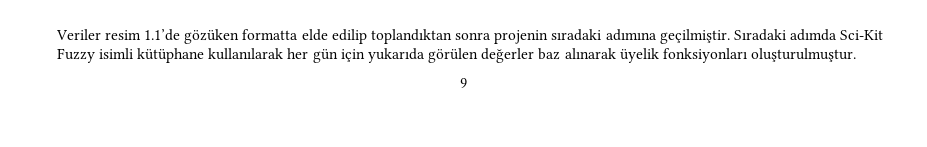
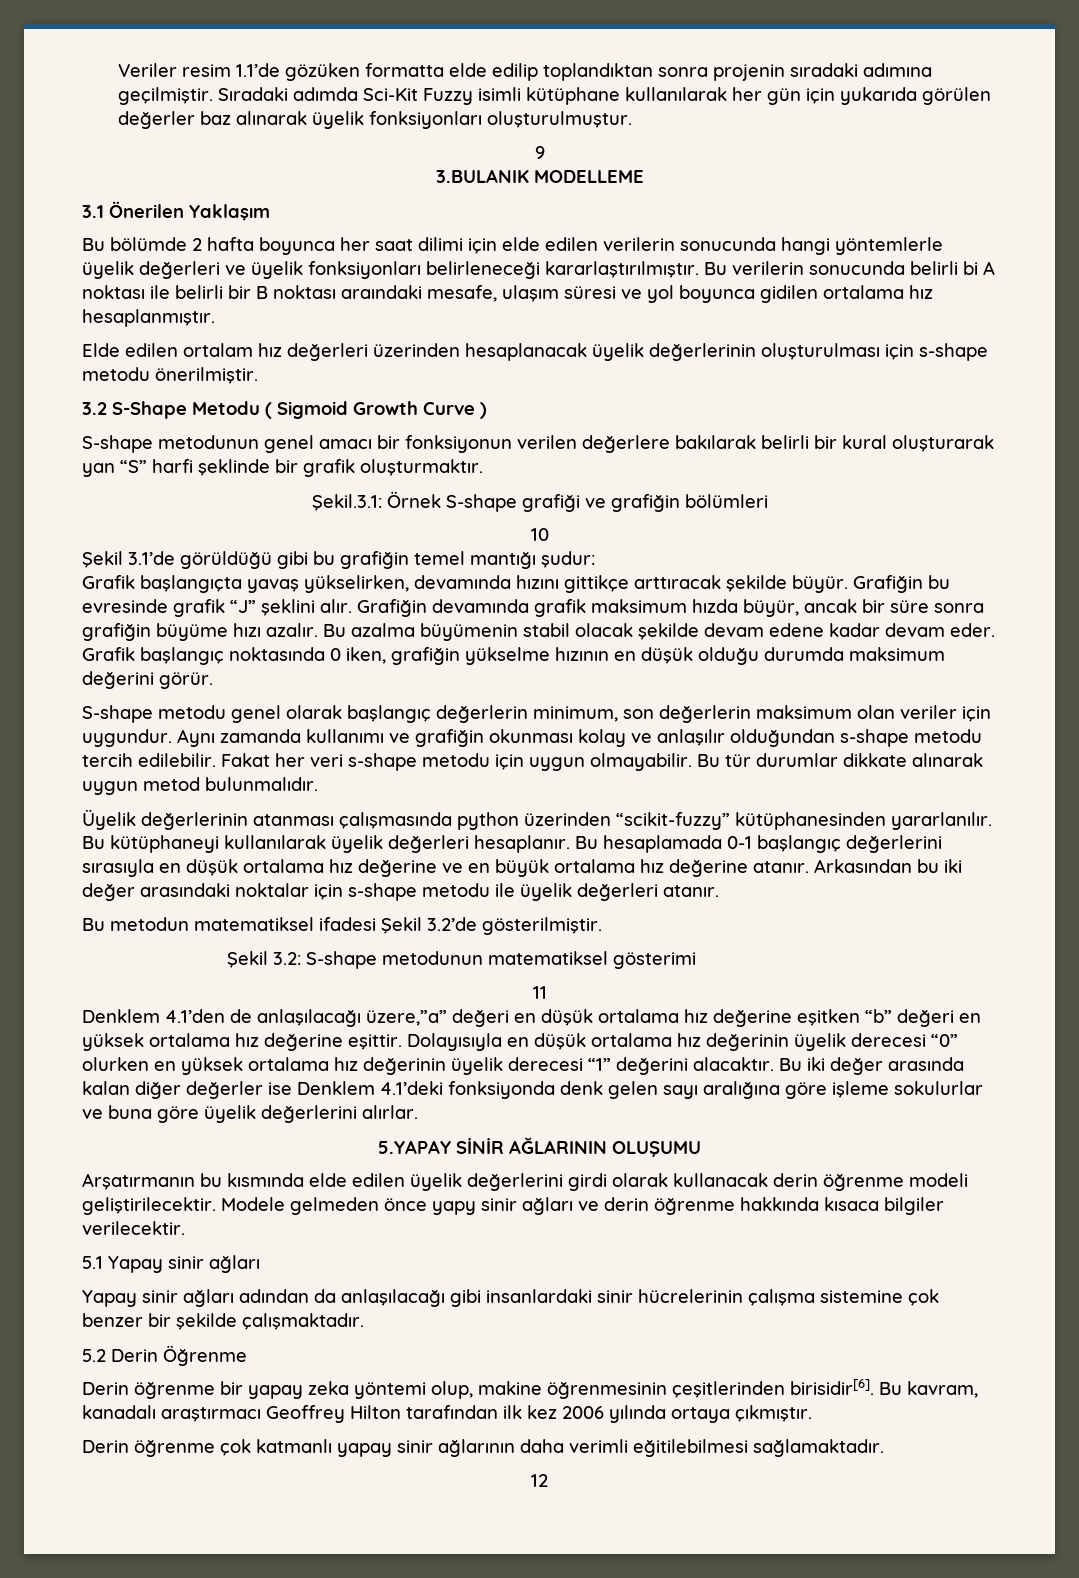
(467, 83) none -> [435,169,644,183] [82,201,270,221] [82,237,943,255] [82,261,995,279] [82,285,933,303] [82,309,215,327] [82,343,988,361] [82,367,258,384] [82,401,487,419] [82,435,994,453] [82,459,483,477] [311,491,768,512] [530,528,549,541] [82,551,595,569] [82,575,950,593] [82,599,984,617] [82,623,995,641] [82,647,945,665] [82,671,213,689] [82,705,991,723] [82,729,982,747] [82,753,983,771] [82,777,318,795] [82,809,992,830] [82,835,942,853] [82,859,962,877] [82,883,719,901] [82,917,602,935] [227,951,697,969] [532,986,547,999] [82,1009,981,1027] [82,1033,958,1051] [82,1057,964,1075] [82,1081,983,1099] [82,1105,418,1123] [378,1137,701,1157] [82,1173,968,1191] [82,1197,944,1215] [82,1221,185,1235] [82,1255,260,1273] [82,1289,939,1307] [82,1313,364,1330] [82,1345,247,1366] [82,1379,978,1399] [82,1405,812,1423] [82,1439,884,1457] [531,1474,548,1487] // 3.BULANIK MODELLEME // 3.1 Önerilen Yaklaşım // Bu bölümde 2 hafta boyunca her saat dilimi için elde edilen verilerin sonucunda hangi yöntemlerle üyelik değerleri ve üyelik fonksiyonları belirleneceği kararlaştırılmıştır. Bu verilerin sonucunda belirli bi A noktası ile belirli bir B noktası araındaki mesafe, ulaşım süresi ve yol boyunca gidilen ortalama hız hesaplanmıştır. // Elde edilen ortalam hız değerleri üzerinden hesaplanacak üyelik değerlerinin oluşturulması için s-shape metodu önerilmiştir. // 3.2 S-Shape Metodu ( Sigmoid Growth Curve ) // S-shape metodunun genel amacı bir fonksiyonun verilen değerlere bakılarak belirli bir kural oluşturarak yan “S” harfi şeklinde bir grafik oluşturmaktır. // Şekil.3.1: Örnek S-shape grafiği ve grafiğin bölümleri // 10 // Şekil 3.1’de görüldüğü gibi bu grafiğin temel mantığı şudur: // Grafik başlangıçta yavaş yükselirken, devamında hızını gittikçe arttıracak şekilde büyür. Grafiğin bu evresinde grafik “J” şeklini alır. Grafiğin devamında grafik maksimum hızda büyür, ancak bir süre sonra grafiğin büyüme hızı azalır. Bu azalma büyümenin stabil olacak şekilde devam edene kadar devam eder. Grafik başlangıç noktasında 0 iken, grafiğin yükselme hızının en düşük olduğu durumda maksimum değerini görür. // S-shape metodu genel olarak başlangıç değerlerin minimum, son değerlerin maksimum olan veriler için uygundur. Aynı zamanda kullanımı ve grafiğin okunması kolay ve anlaşılır olduğundan s-shape metodu tercih edilebilir. Fakat her veri s-shape metodu için uygun olmayabilir. Bu tür durumlar dikkate alınarak uygun metod bulunmalıdır. // Üyelik değerlerinin atanması çalışmasında python üzerinden “scikit-fuzzy” kütüphanesinden yararlanılır. Bu kütüphaneyi kullanılarak üyelik değerleri hesaplanır. Bu hesaplamada 0-1 başlangıç değerlerini sırasıyla en düşük ortalama hız değerine ve en büyük ortalama hız değerine atanır. Arkasından bu iki değer arasındaki noktalar için s-shape metodu ile üyelik değerleri atanır. // Bu metodun matematiksel ifadesi Şekil 3.2’de gösterilmiştir. // Şekil 3.2: S-shape metodunun matematiksel gösterimi // 11 // Denklem 4.1’den de anlaşılacağı üzere,”a” değeri en düşük ortalama hız değerine eşitken “b” değeri en yüksek ortalama hız değerine eşittir. Dolayısıyla en düşük ortalama hız değerinin üyelik derecesi “0” olurken en yüksek ortalama hız değerinin üyelik derecesi “1” değerini alacaktır. Bu iki değer arasında kalan diğer değerler ise Denklem 4.1’deki fonksiyonda denk gelen sayı aralığına göre işleme sokulurlar ve buna göre üyelik değerlerini alırlar. // 5.YAPAY SİNİR AĞLARININ OLUŞUMU // Arşatırmanın bu kısmında elde edilen üyelik değerlerini girdi olarak kullanacak derin öğrenme modeli geliştirilecektir. Modele gelmeden önce yapy sinir ağları ve derin öğrenme hakkında kısaca bilgiler verilecektir. // 5.1 Yapay sinir ağları // Yapay sinir ağları adından da anlaşılacağı gibi insanlardaki sinir hücrelerinin çalışma sistemine çok benzer bir şekilde çalışmaktadır. // 5.2 Derin Öğrenme // Derin öğrenme bir yapay zeka yöntemi olup, makine öğrenmesinin çeşitlerinden birisidir[6]. Bu kavram, kanadalı araştırmacı Geoffrey Hilton tarafından ilk kez 2006 yılında ortaya çıkmıştır. // Derin öğrenme çok katmanlı yapay sinir ağlarının daha verimli eğitilebilmesi sağlamaktadır. // 12

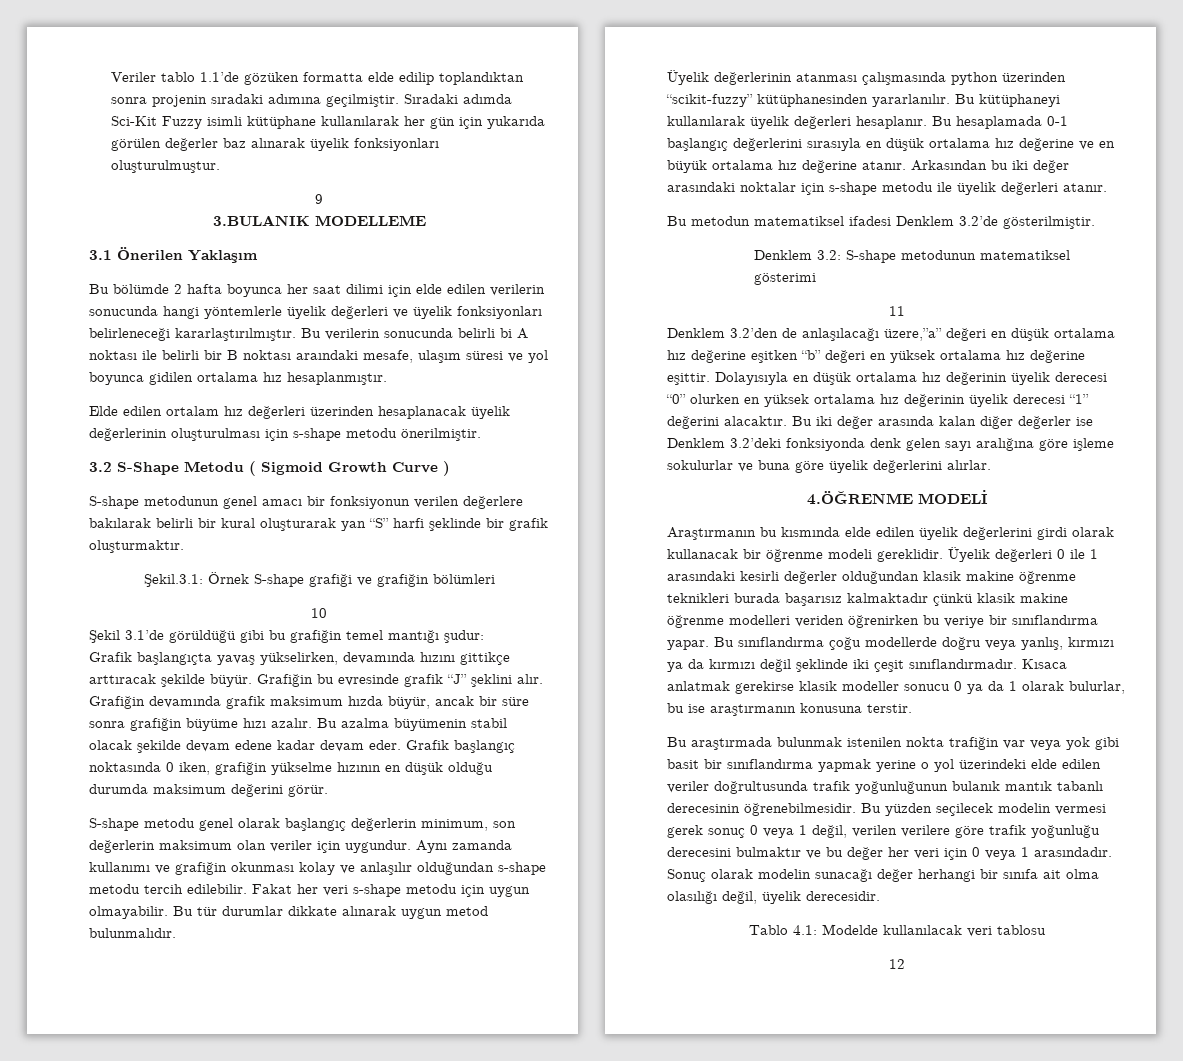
[182,64,232,77] resim -> [160,72,195,82] tablo
[381,917,422,934] Şekil -> [896,216,954,226] Denklem
[227,951,269,968] Şekil -> [753,250,812,260] Denklem
[165,1009,225,1023] 4.1’den -> [730,328,778,338] 3.2’den
[380,1081,443,1095] 4.1’deki -> [730,438,781,448] 3.2’deki
[378,1137,701,1157] [82,1173,195,1190] 5.YAPAY SİNİR AĞLARININ OLUŞUMU // Arşatırmanın -> [806,490,988,505] [667,527,756,540] 4.ÖĞRENME MODELİ // Araştırmanın
[773,1173,818,1187] derin -> [743,549,761,559] bir
[82,1197,944,1215] [82,1221,185,1235] [82,1255,260,1273] [82,1289,939,1307] [82,1313,364,1330] [82,1345,247,1366] [82,1379,978,1399] [82,1405,812,1423] [82,1439,884,1457] geliştirilecektir. Modele gelmeden önce yapy sinir ağları ve derin öğrenme hakkında kısaca bilgiler verilecektir. // 5.1 Yapay sinir ağları // Yapay sinir ağları adından da anlaşılacağı gibi insanlardaki sinir hücrelerinin çalışma sistemine çok benzer bir şekilde çalışmaktadır. // 5.2 Derin Öğrenme // Derin öğrenme bir yapay zeka yöntemi olup, makine öğrenmesinin çeşitlerinden birisidir[6]. Bu kavram, kanadalı araştırmacı Geoffrey Hilton tarafından ilk kez 2006 yılında ortaya çıkmıştır. // Derin öğrenme çok katmanlı yapay sinir ağlarının daha verimli eğitilebilmesi sağlamaktadır. -> [877,547,1098,562] [667,571,1076,584] [667,593,1068,606] [667,615,1098,628] [667,637,1114,650] [667,659,1067,672] [667,681,1125,694] [667,703,912,716] [667,737,1119,750] [667,759,1101,772] [667,781,1103,794] [667,803,1106,816] [667,825,1100,838] [667,847,1112,860] [667,869,1099,882] [667,891,880,904] [749,924,1046,937] gereklidir. Üyelik değerleri 0 ile 1 arasındaki kesirli değerler olduğundan klasik makine öğrenme teknikleri burada başarısız kalmaktadır çünkü klasik makine öğrenme modelleri veriden öğrenirken bu veriye bir sınıflandırma yapar. Bu sınıflandırma çoğu modellerde doğru veya yanlış, kırmızı ya da kırmızı değil şeklinde iki çeşit sınıflandırmadır. Kısaca anlatmak gerekirse klasik modeller sonucu 0 ya da 1 olarak bulurlar, bu ise araştırmanın konusuna terstir. // Bu araştırmada bulunmak istenilen nokta trafiğin var veya yok gibi basit bir sınıflandırma yapmak yerine o yol üzerindeki elde edilen veriler doğrultusunda trafik yoğunluğunun bulanık mantık tabanlı derecesinin öğrenebilmesidir. Bu yüzden seçilecek modelin vermesi gerek sonuç 0 veya 1 değil, verilen verilere göre trafik yoğunluğu derecesini bulmaktır ve bu değer her veri için 0 veya 1 arasındadır. Sonuç olarak modelin sunacağı değer herhangi bir sınıfa ait olma olasılığı değil, üyelik derecesidir. // Tablo 4.1: Modelde kullanılacak veri tablosu

